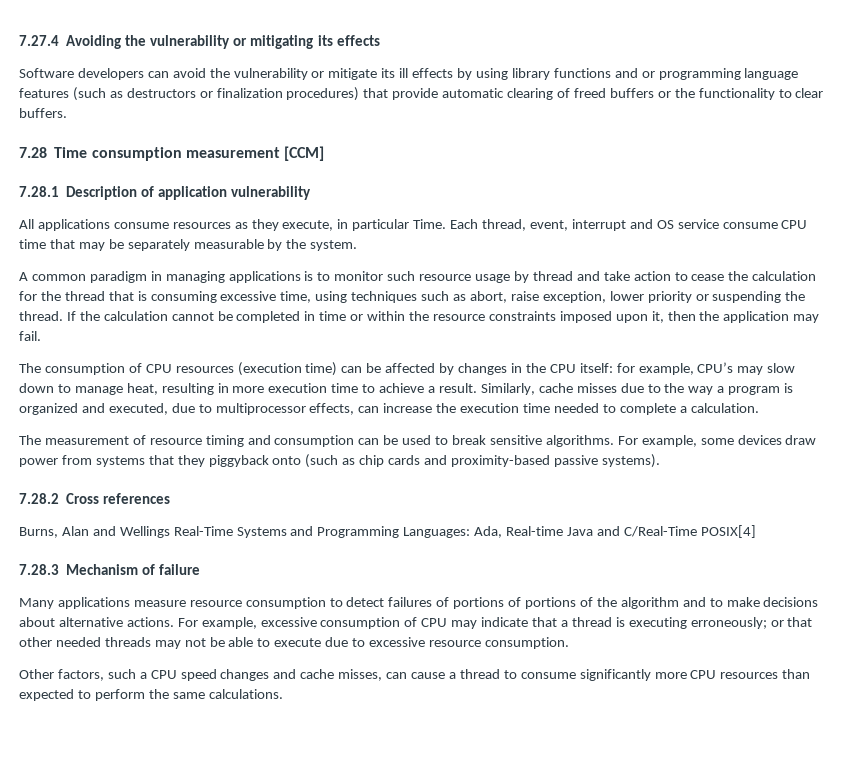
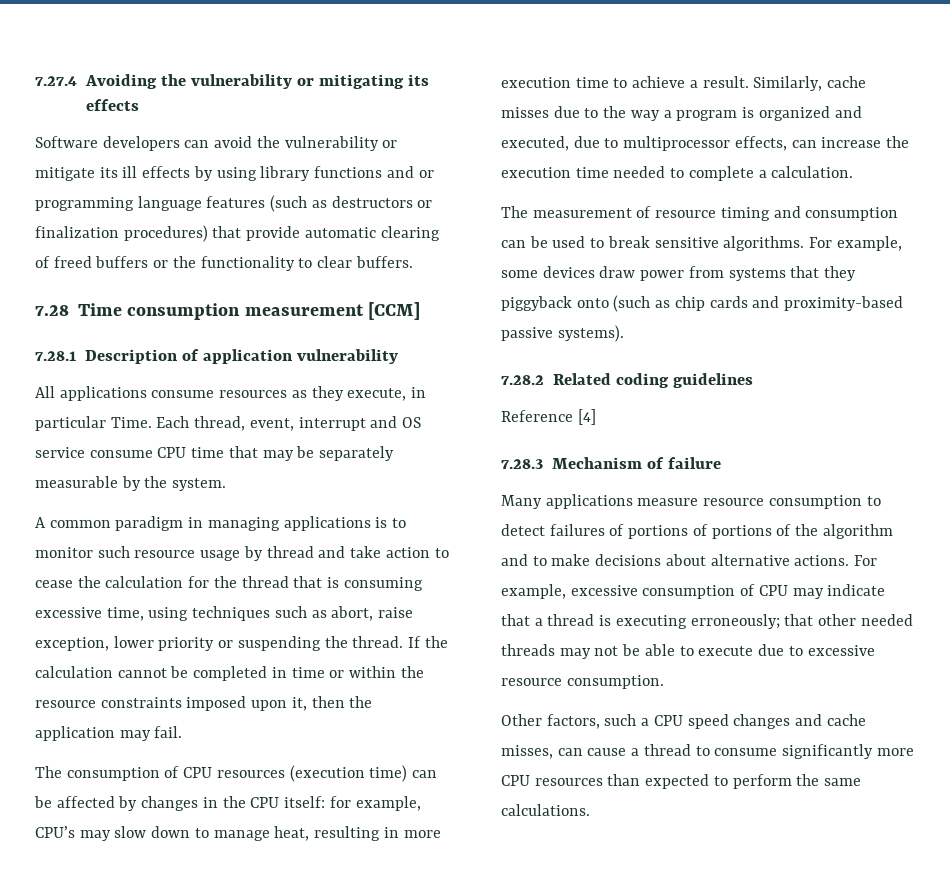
[66,493,171,504] [19,525,756,538] Cross references // Burns, Alan and Wellings Real-Time Systems and Programming Languages: Ada, Real-time Java and C/Real-Time POSIX[4] -> [552,373,754,388] [501,409,596,425] Related coding guidelines // Reference [4]
[770,620,784,627] or -> (780, 621) none

